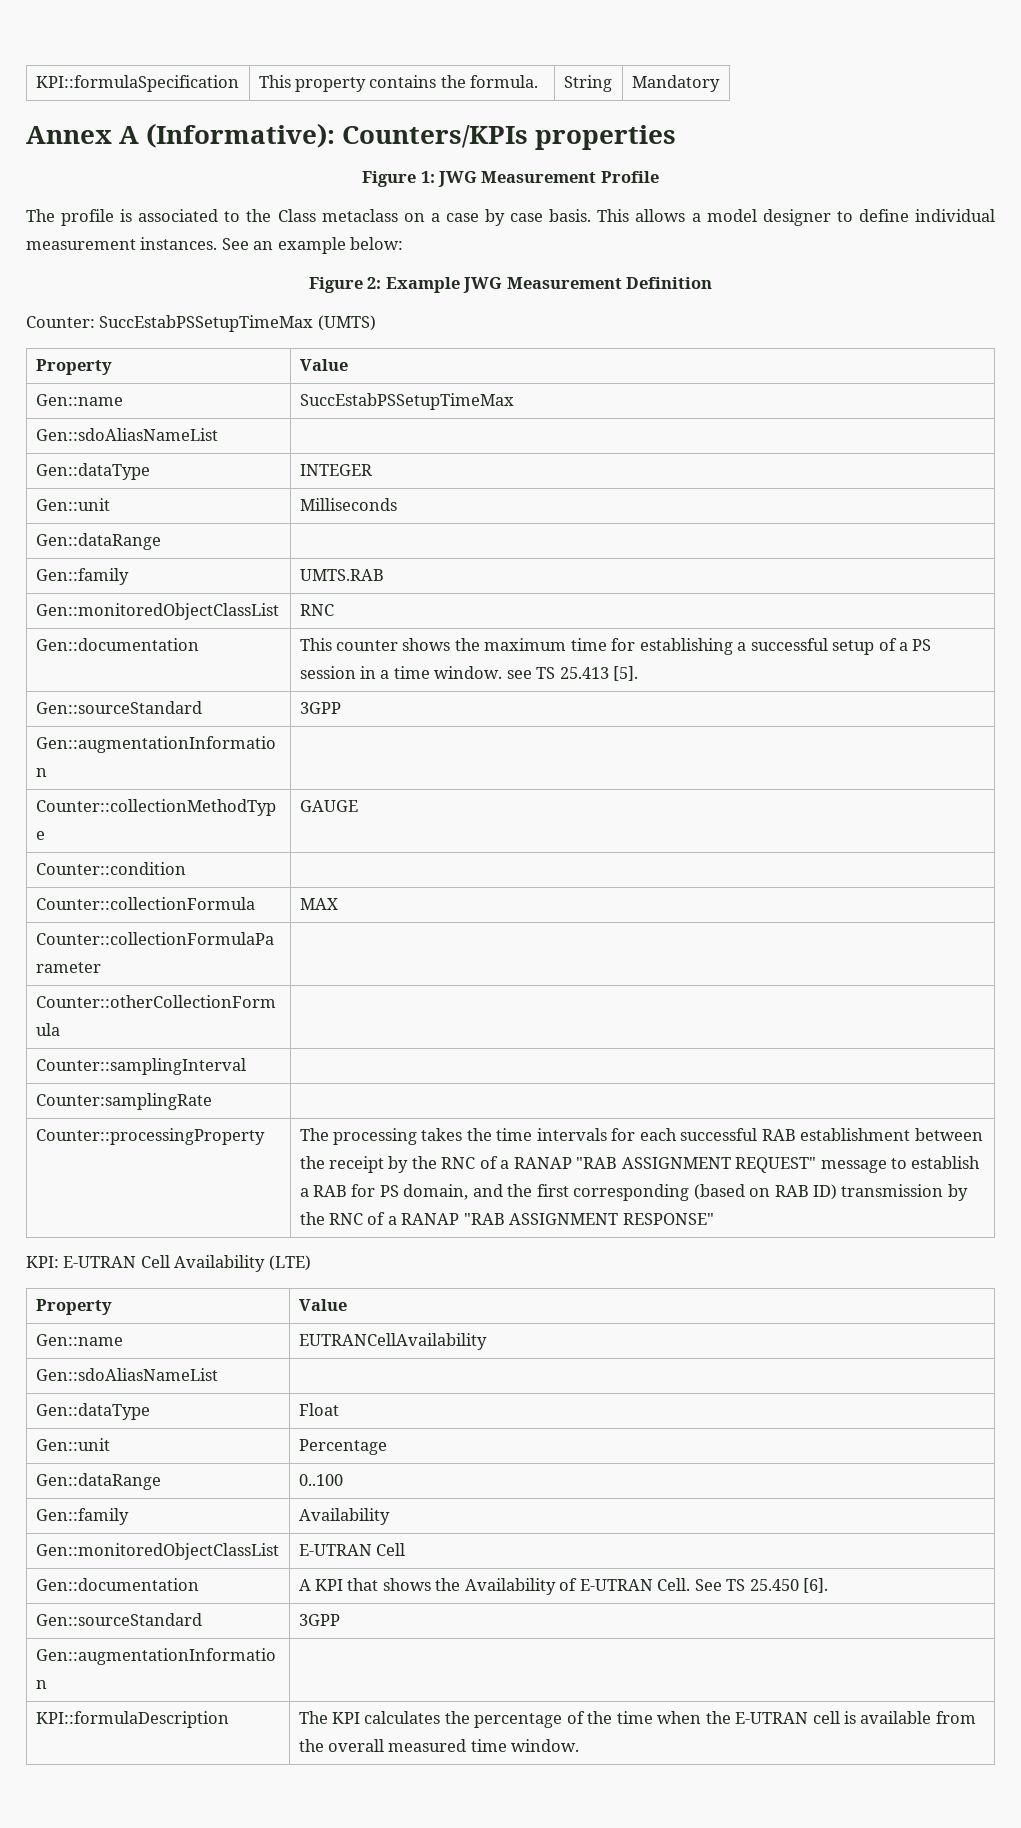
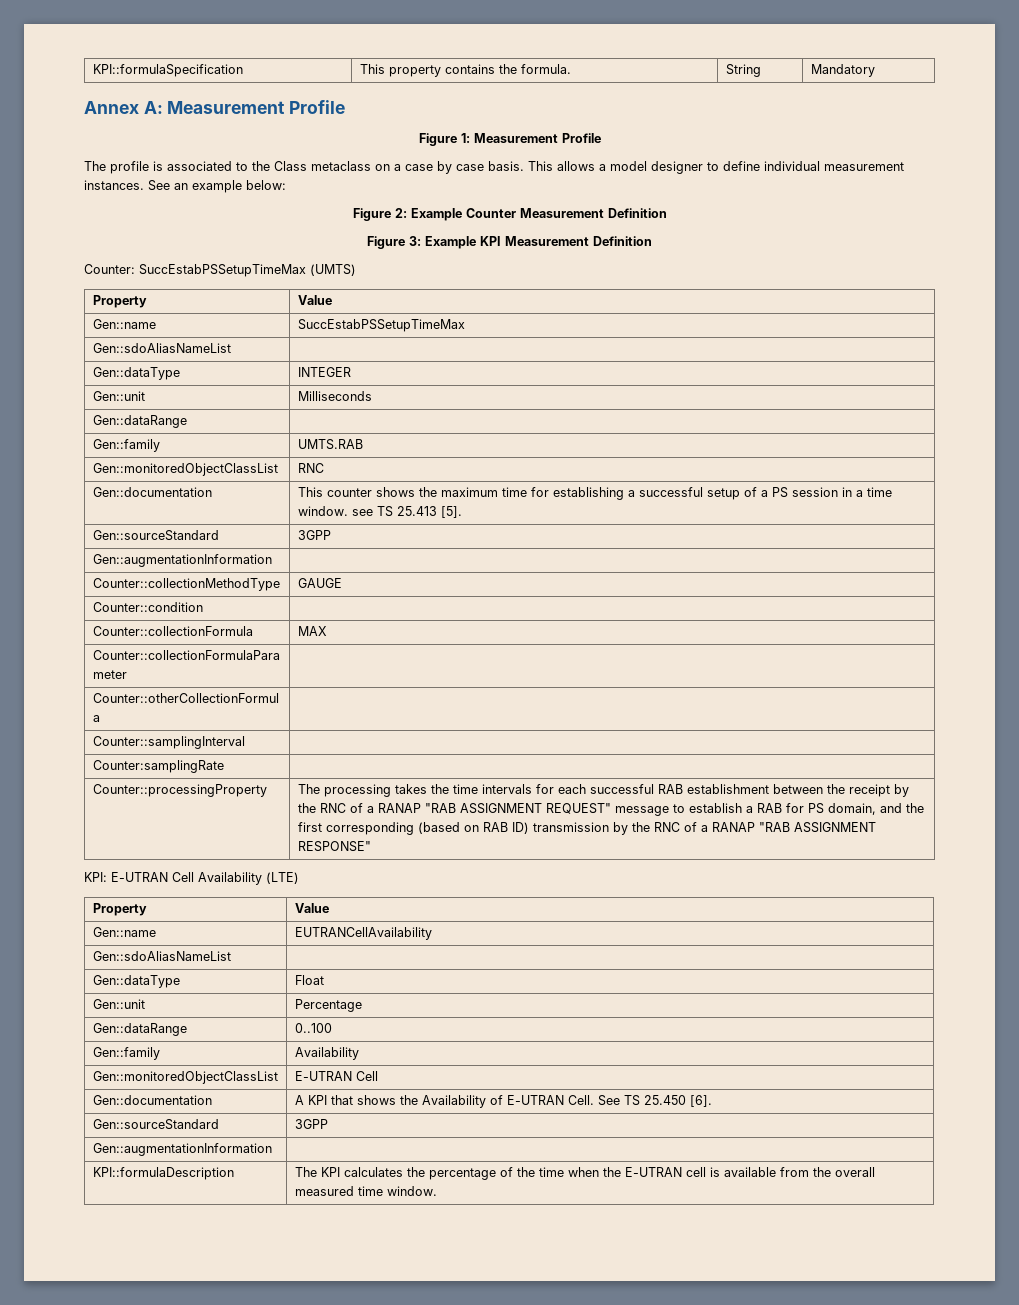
[119,123,677,150] A (Informative): Counters/KPIs properties -> [143,100,346,114] A: Measurement Profile
[438,171,477,187] JWG -> (470, 138) none
[463,277,503,293] JWG -> [465,208,667,218] [367,236,501,249] Counter Measurement Definition // Figure 3: Example KPI

